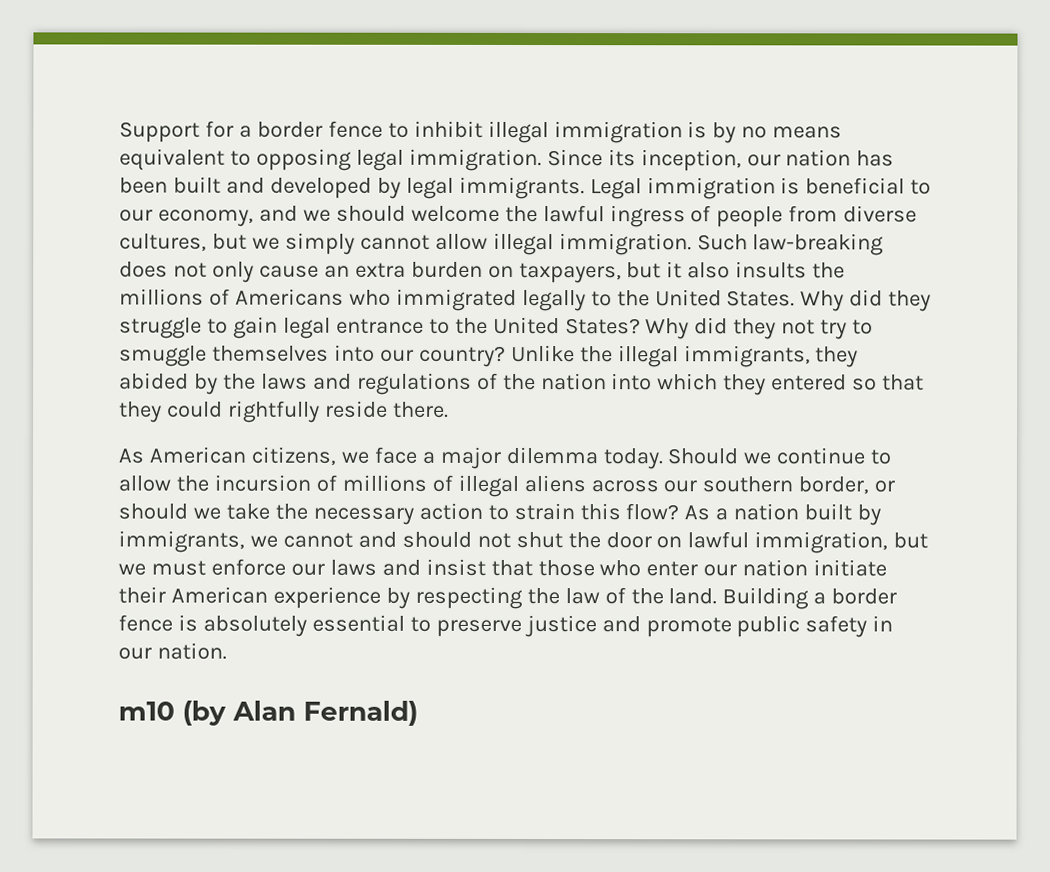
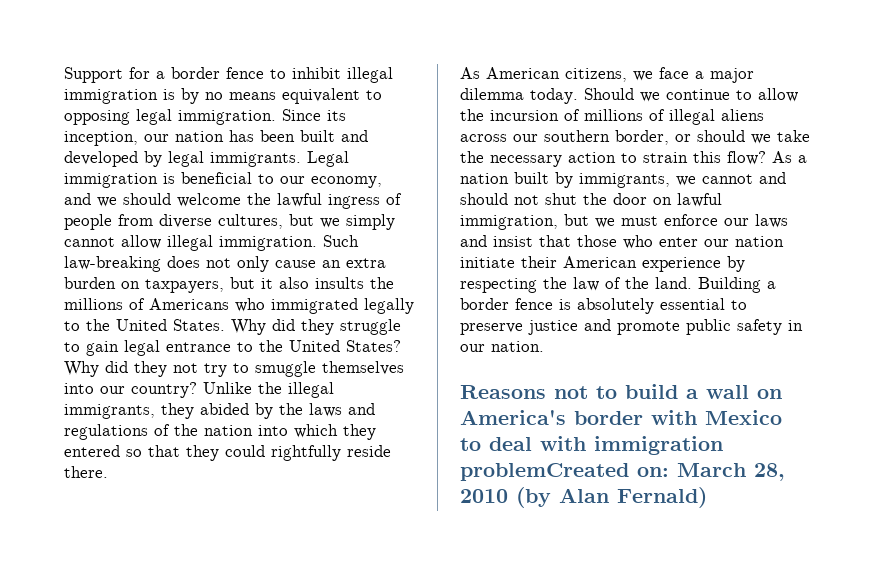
[118,701,175,721] m10 -> [460,384,782,399] [460,410,782,425] [460,436,723,455] [460,463,785,481] [460,489,508,503] Reasons not to build a wall on America's border with Mexico to deal with immigration problemCreated on: March 28, 2010

